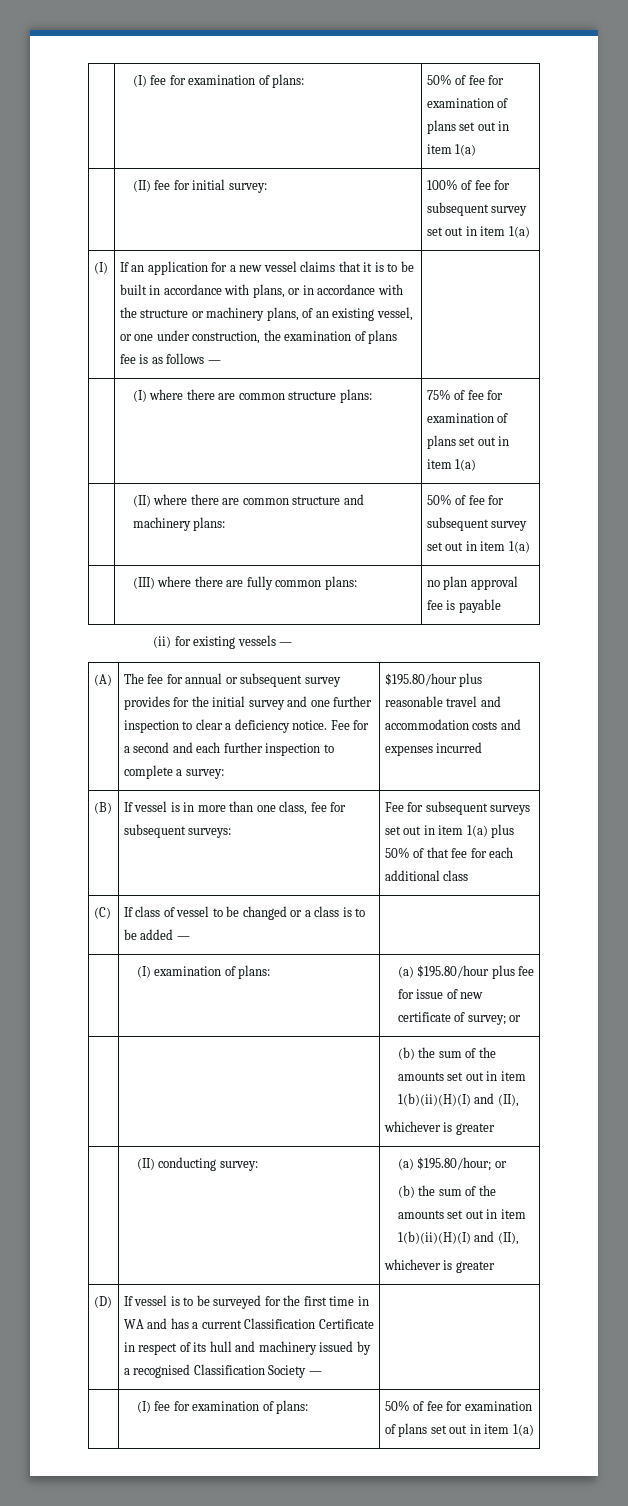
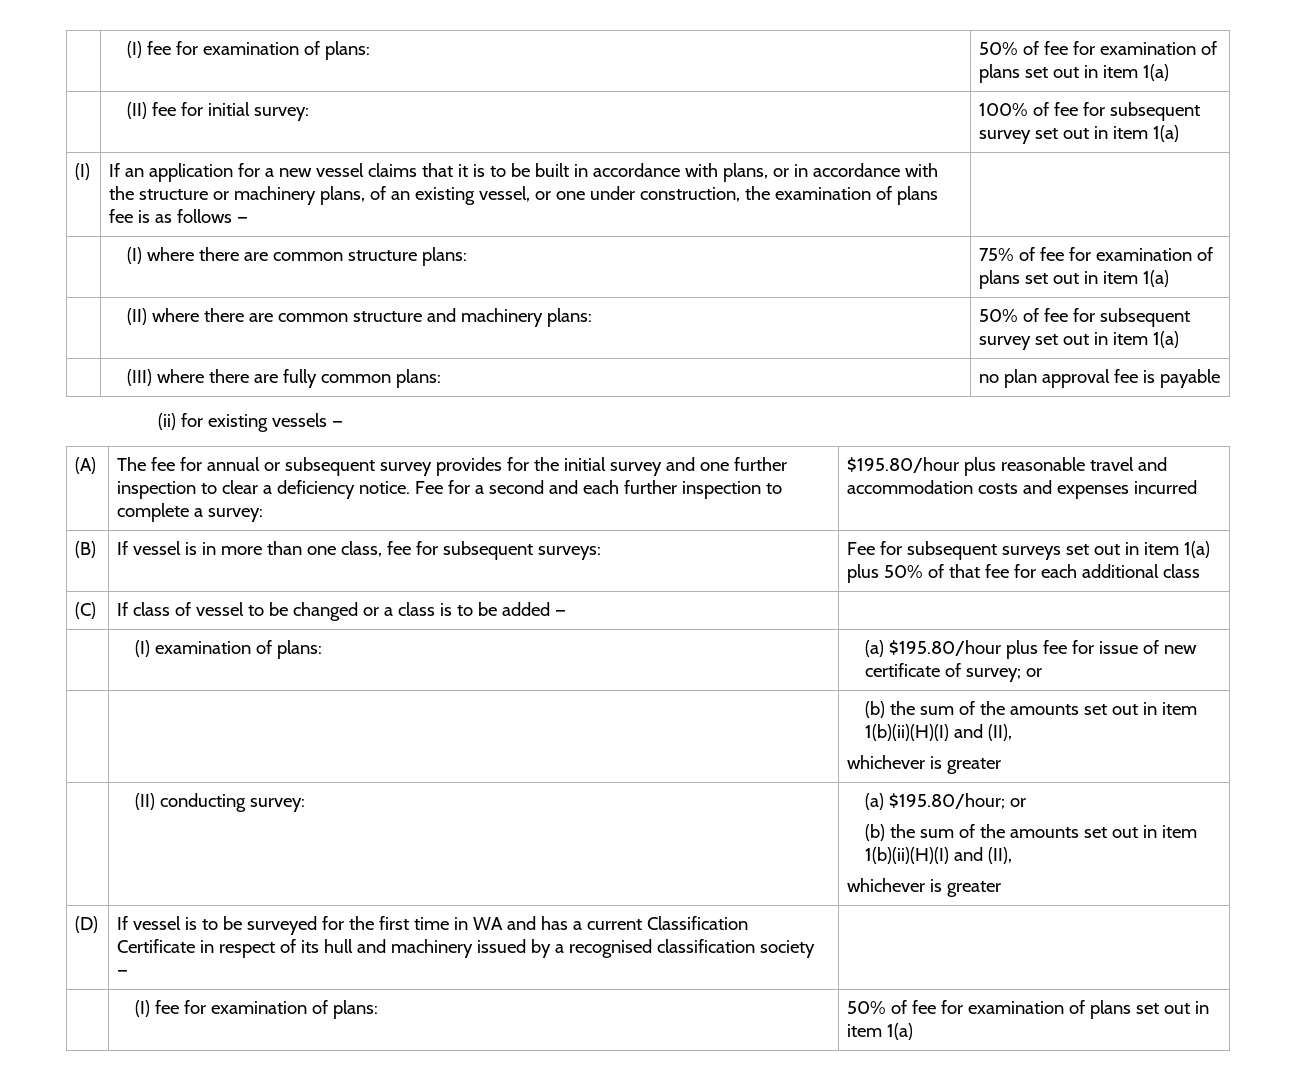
[193,1364,307,1378] Classification Society -> [656,939,815,958] classification society

